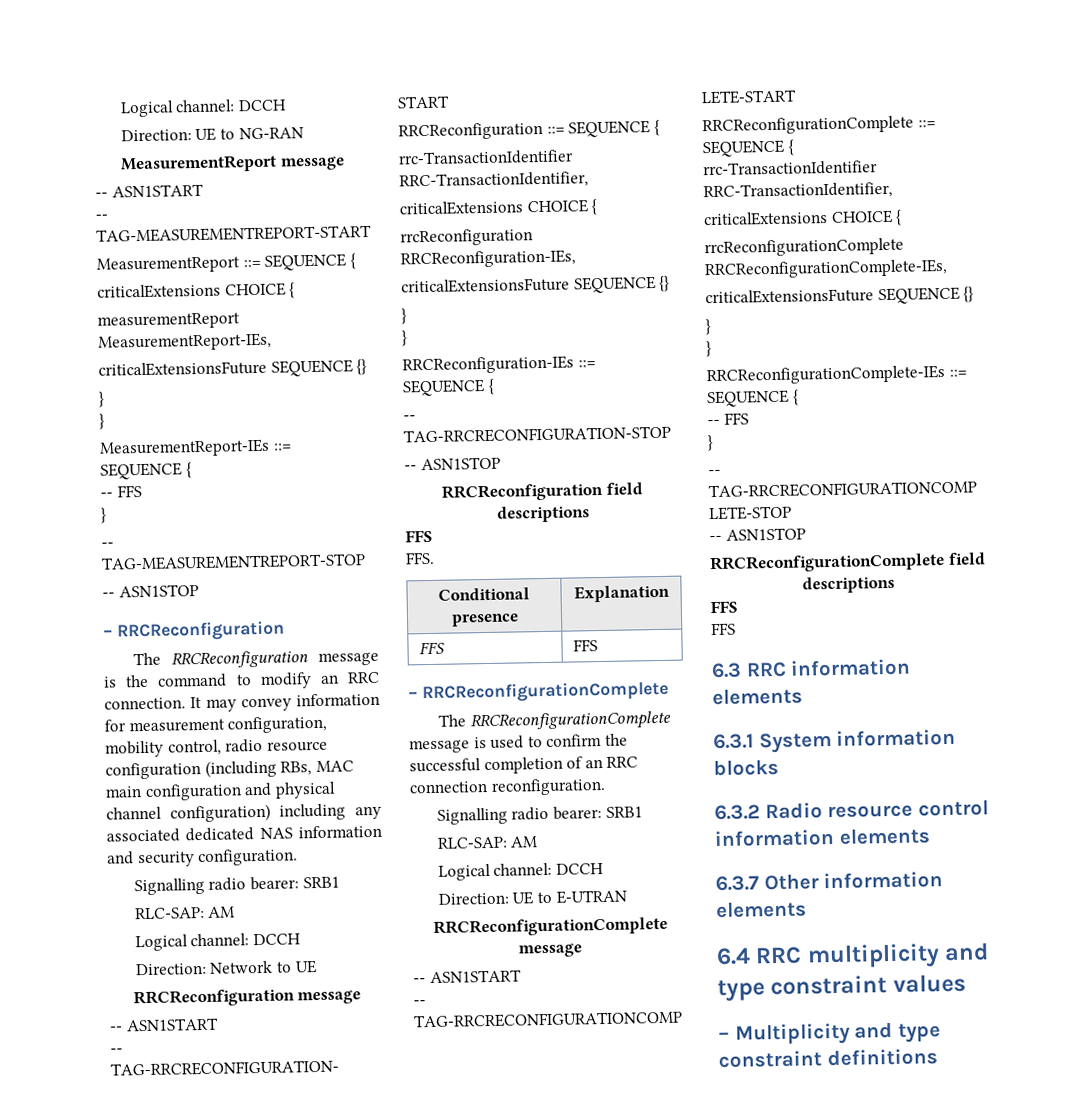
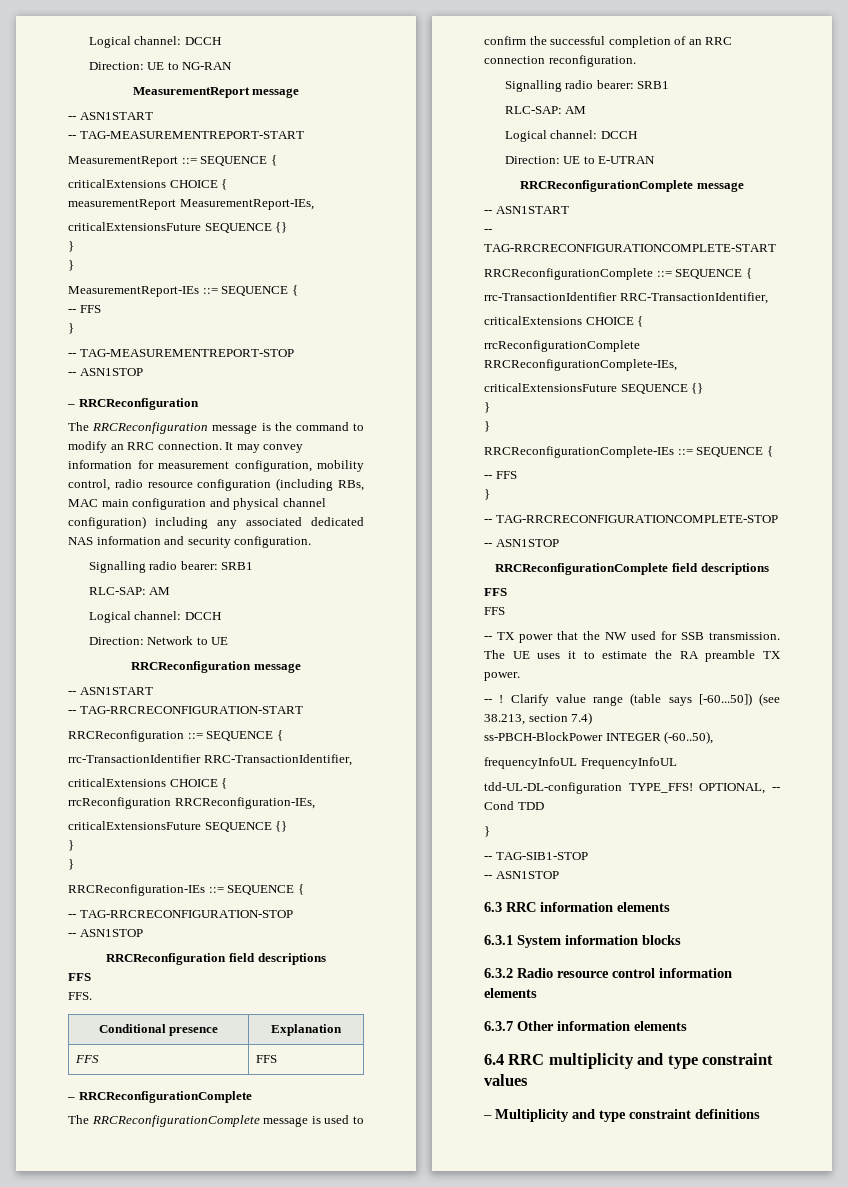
(736, 629) none -> [484,631,780,643] [484,650,781,662] [484,672,520,681] [484,693,780,706] [484,712,593,725] [484,731,714,744] [484,757,677,769] [484,782,780,794] [484,801,544,810] [484,826,490,837] [484,852,588,860] [484,871,559,879] // -- TX power that the NW used for SSB transmission. The UE uses it to estimate the RA preamble TX power. // -- ! Clarify value range (table says [-60...50]) (see 38.213, section 7.4) // ss-PBCH-BlockPower INTEGER (-60..50), // frequencyInfoUL FrequencyInfoUL // tdd-UL-DL-configuration TYPE_FFS! OPTIONAL, -- Cond TDD // } // -- TAG-SIB1-STOP // -- ASN1STOP

